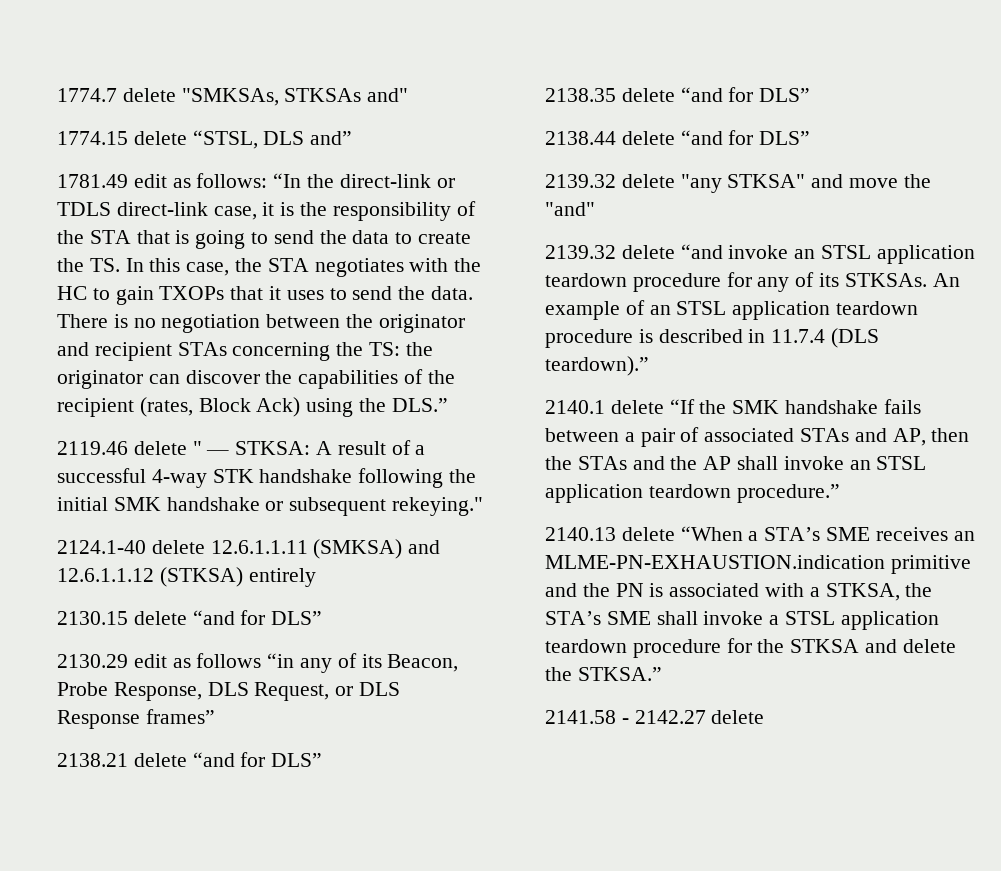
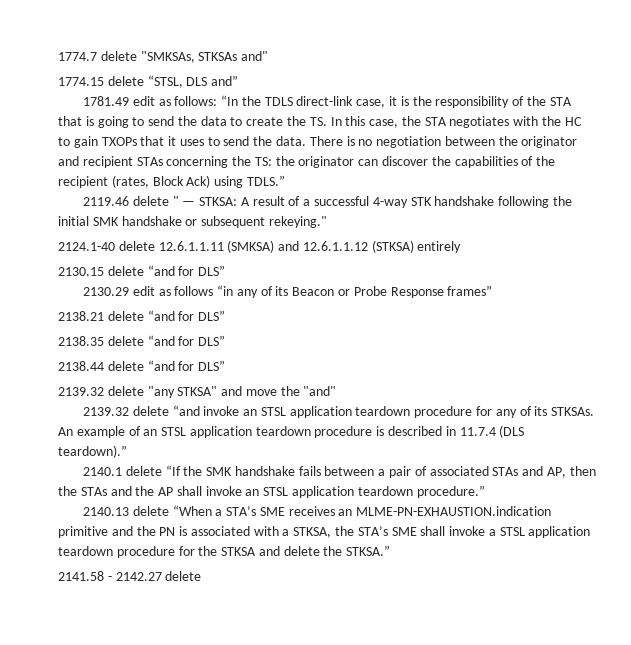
[339,174,455,188] direct-link or -> (261, 101) none
[359,398,448,412] the DLS.” -> [246,175,285,186] TDLS.”
[387,654,459,672] [57,682,401,701] Beacon, Probe Response, DLS Request, or DLS -> [292,286,387,296] Beacon or Probe

